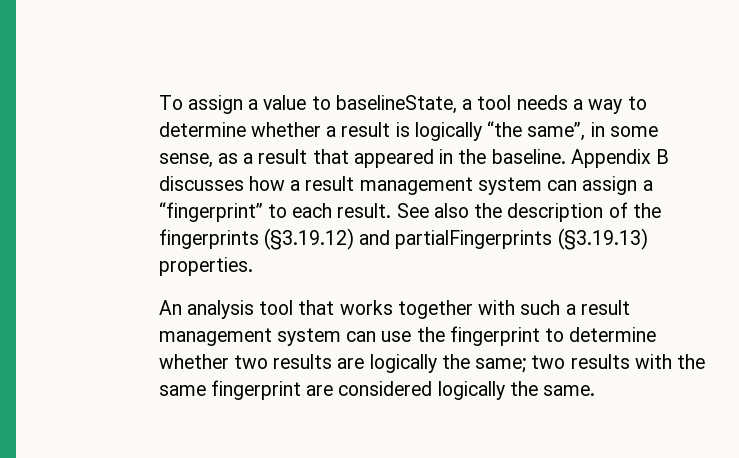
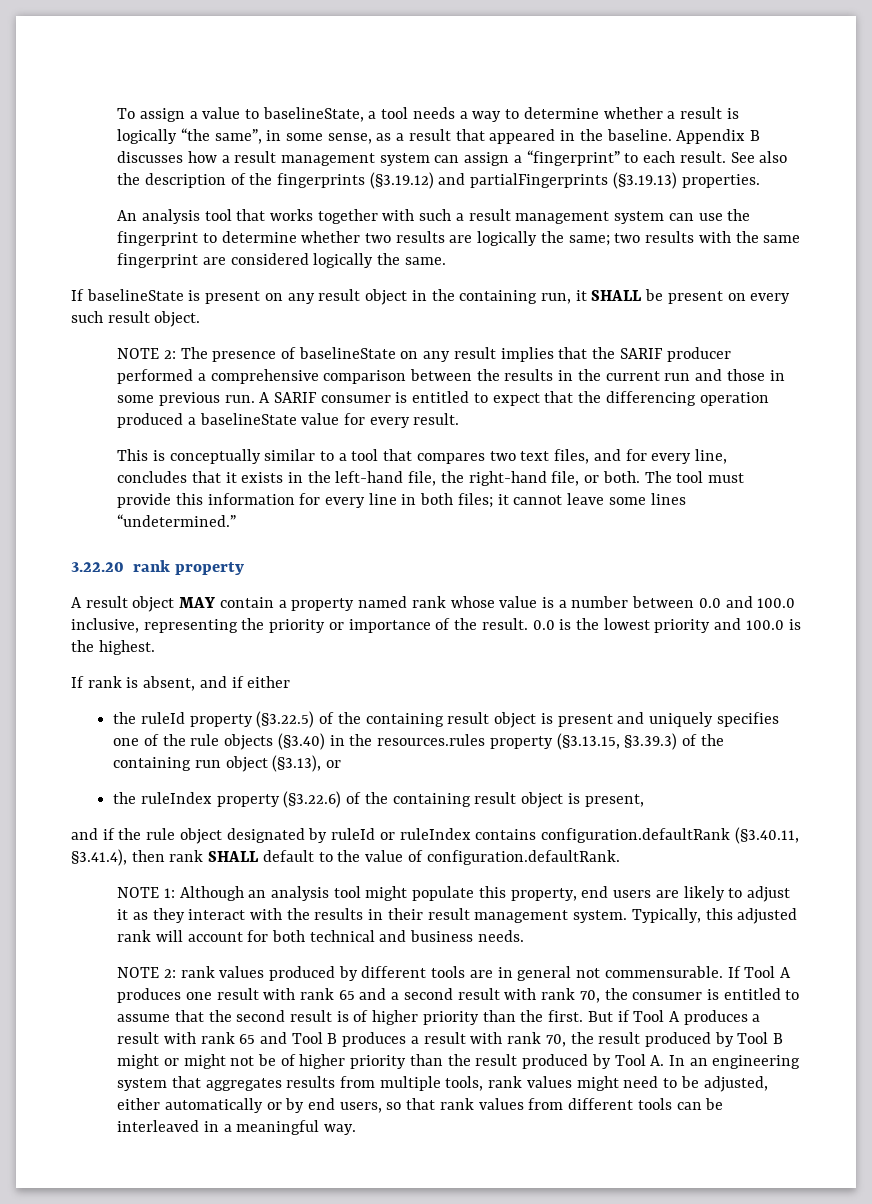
(596, 390) none -> [71,289,791,305] [71,311,201,327] [117,347,731,362] [117,369,785,384] [117,391,769,406] [117,413,460,428] [117,449,727,464] [117,471,744,486] [117,493,686,508] [117,514,237,527] [71,560,244,575] [71,596,796,612] [71,618,801,633] [71,640,155,655] [71,676,291,691] [113,711,779,728] [113,733,724,750] [113,755,342,772] [113,791,644,808] [71,827,799,844] [71,849,620,866] [117,886,790,902] [117,908,798,924] [117,930,524,942] [117,966,791,981] [117,988,800,1003] [117,1010,761,1025] [117,1032,784,1047] [117,1054,801,1069] [117,1076,768,1092] [117,1098,724,1113] [117,1120,356,1135] // If baselineState is present on any result object in the containing run, it SHALL be present on every such result object. // NOTE 2: The presence of baselineState on any result implies that the SARIF producer performed a comprehensive comparison between the results in the current run and those in some previous run. A SARIF consumer is entitled to expect that the differencing operation produced a baselineState value for every result. // This is conceptually similar to a tool that compares two text files, and for every line, concludes that it exists in the left-hand file, the right-hand file, or both. The tool must provide this information for every line in both files; it cannot leave some lines “undetermined.” // 3.22.20 rank property // A result object MAY contain a property named rank whose value is a number between 0.0 and 100.0 inclusive, representing the priority or importance of the result. 0.0 is the lowest priority and 100.0 is the highest. // If rank is absent, and if either // the ruleId property (§3.22.5) of the containing result object is present and uniquely specifies one of the rule objects (§3.40) in the resources.rules property (§3.13.15, §3.39.3) of the containing run object (§3.13), or // the ruleIndex property (§3.22.6) of the containing result object is present, // and if the rule object designated by ruleId or ruleIndex contains configuration.defaultRank (§3.40.11, §3.41.4), then rank SHALL default to the value of configuration.defaultRank. // NOTE 1: Although an analysis tool might populate this property, end users are likely to adjust it as they interact with the results in their result management system. Typically, this adjusted rank will account for both technical and business needs. // NOTE 2: rank values produced by different tools are in general not commensurable. If Tool A produces one result with rank 65 and a second result with rank 70, the consumer is entitled to assume that the second result is of higher priority than the first. But if Tool A produces a result with rank 65 and Tool B produces a result with rank 70, the result produced by Tool B might or might not be of higher priority than the result produced by Tool A. In an engineering system that aggregates results from multiple tools, rank values might need to be adjusted, either automatically or by end users, so that rank values from different tools can be interleaved in a meaningful way.

